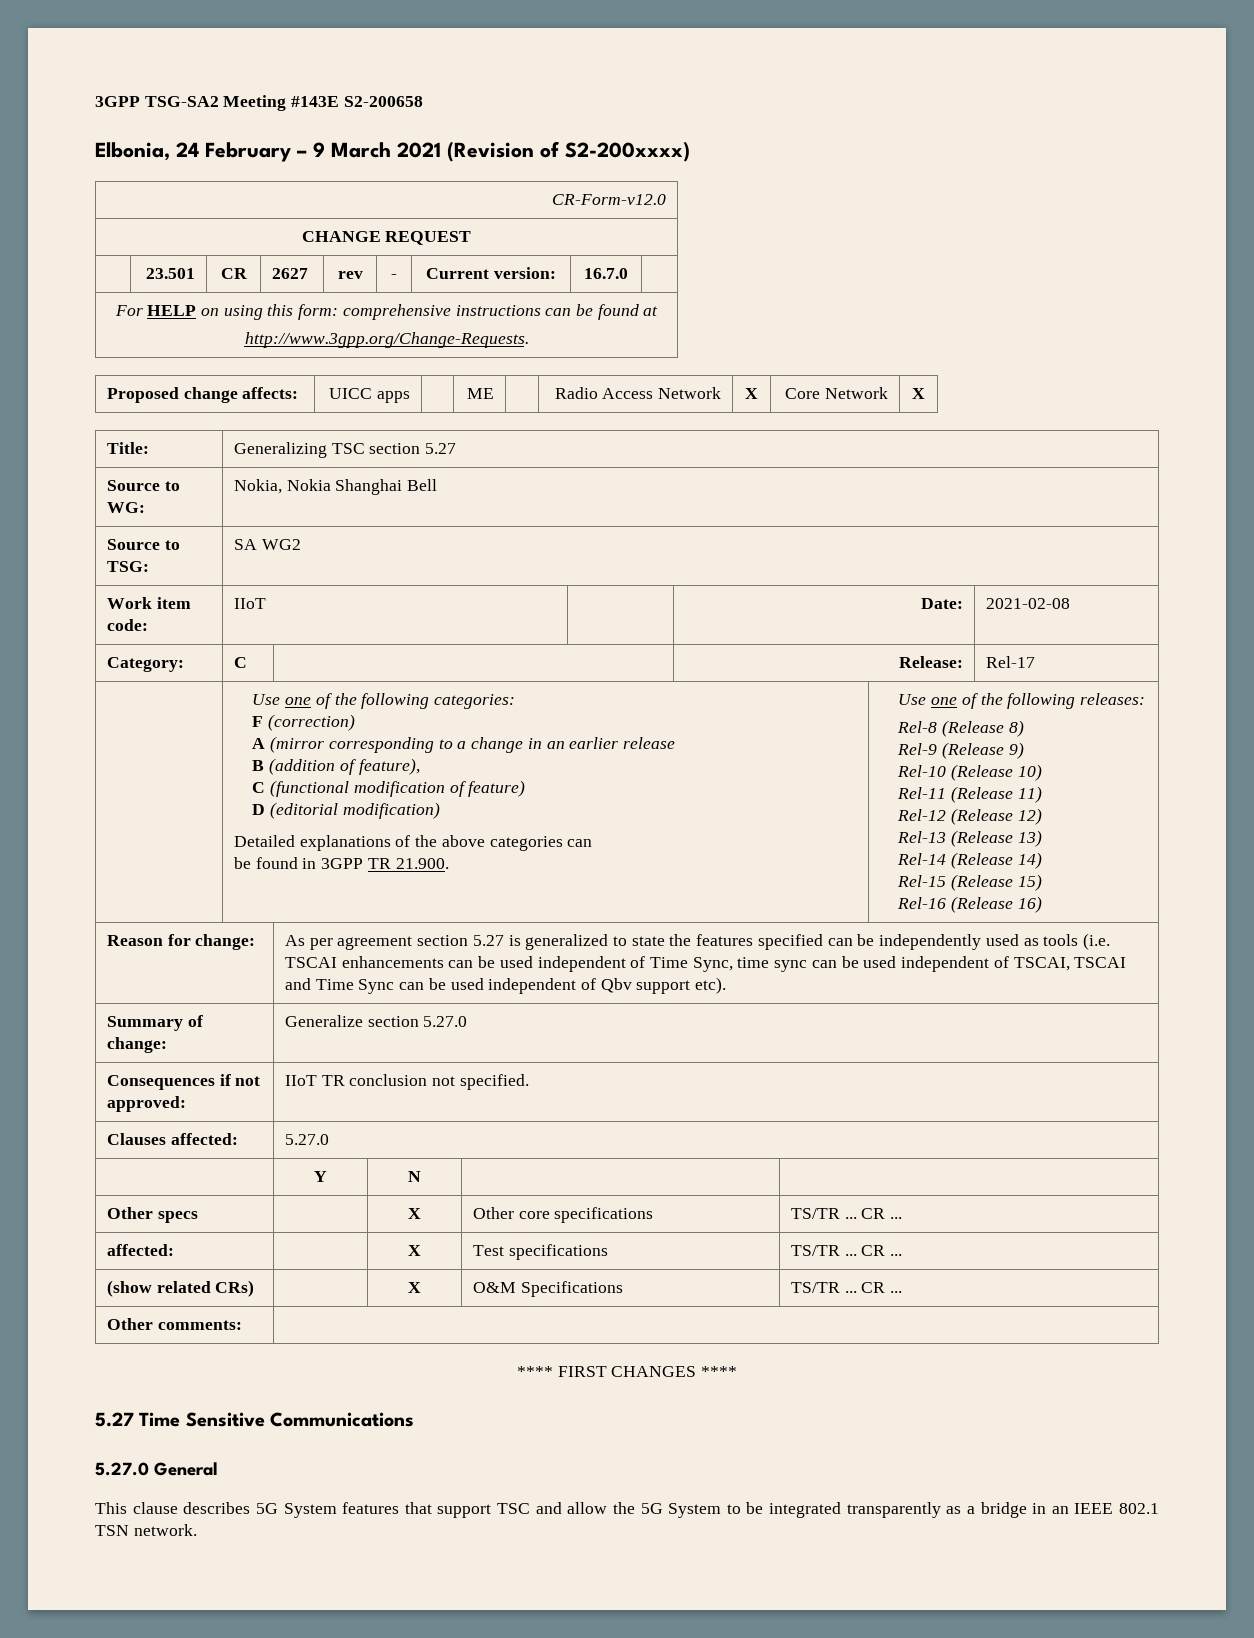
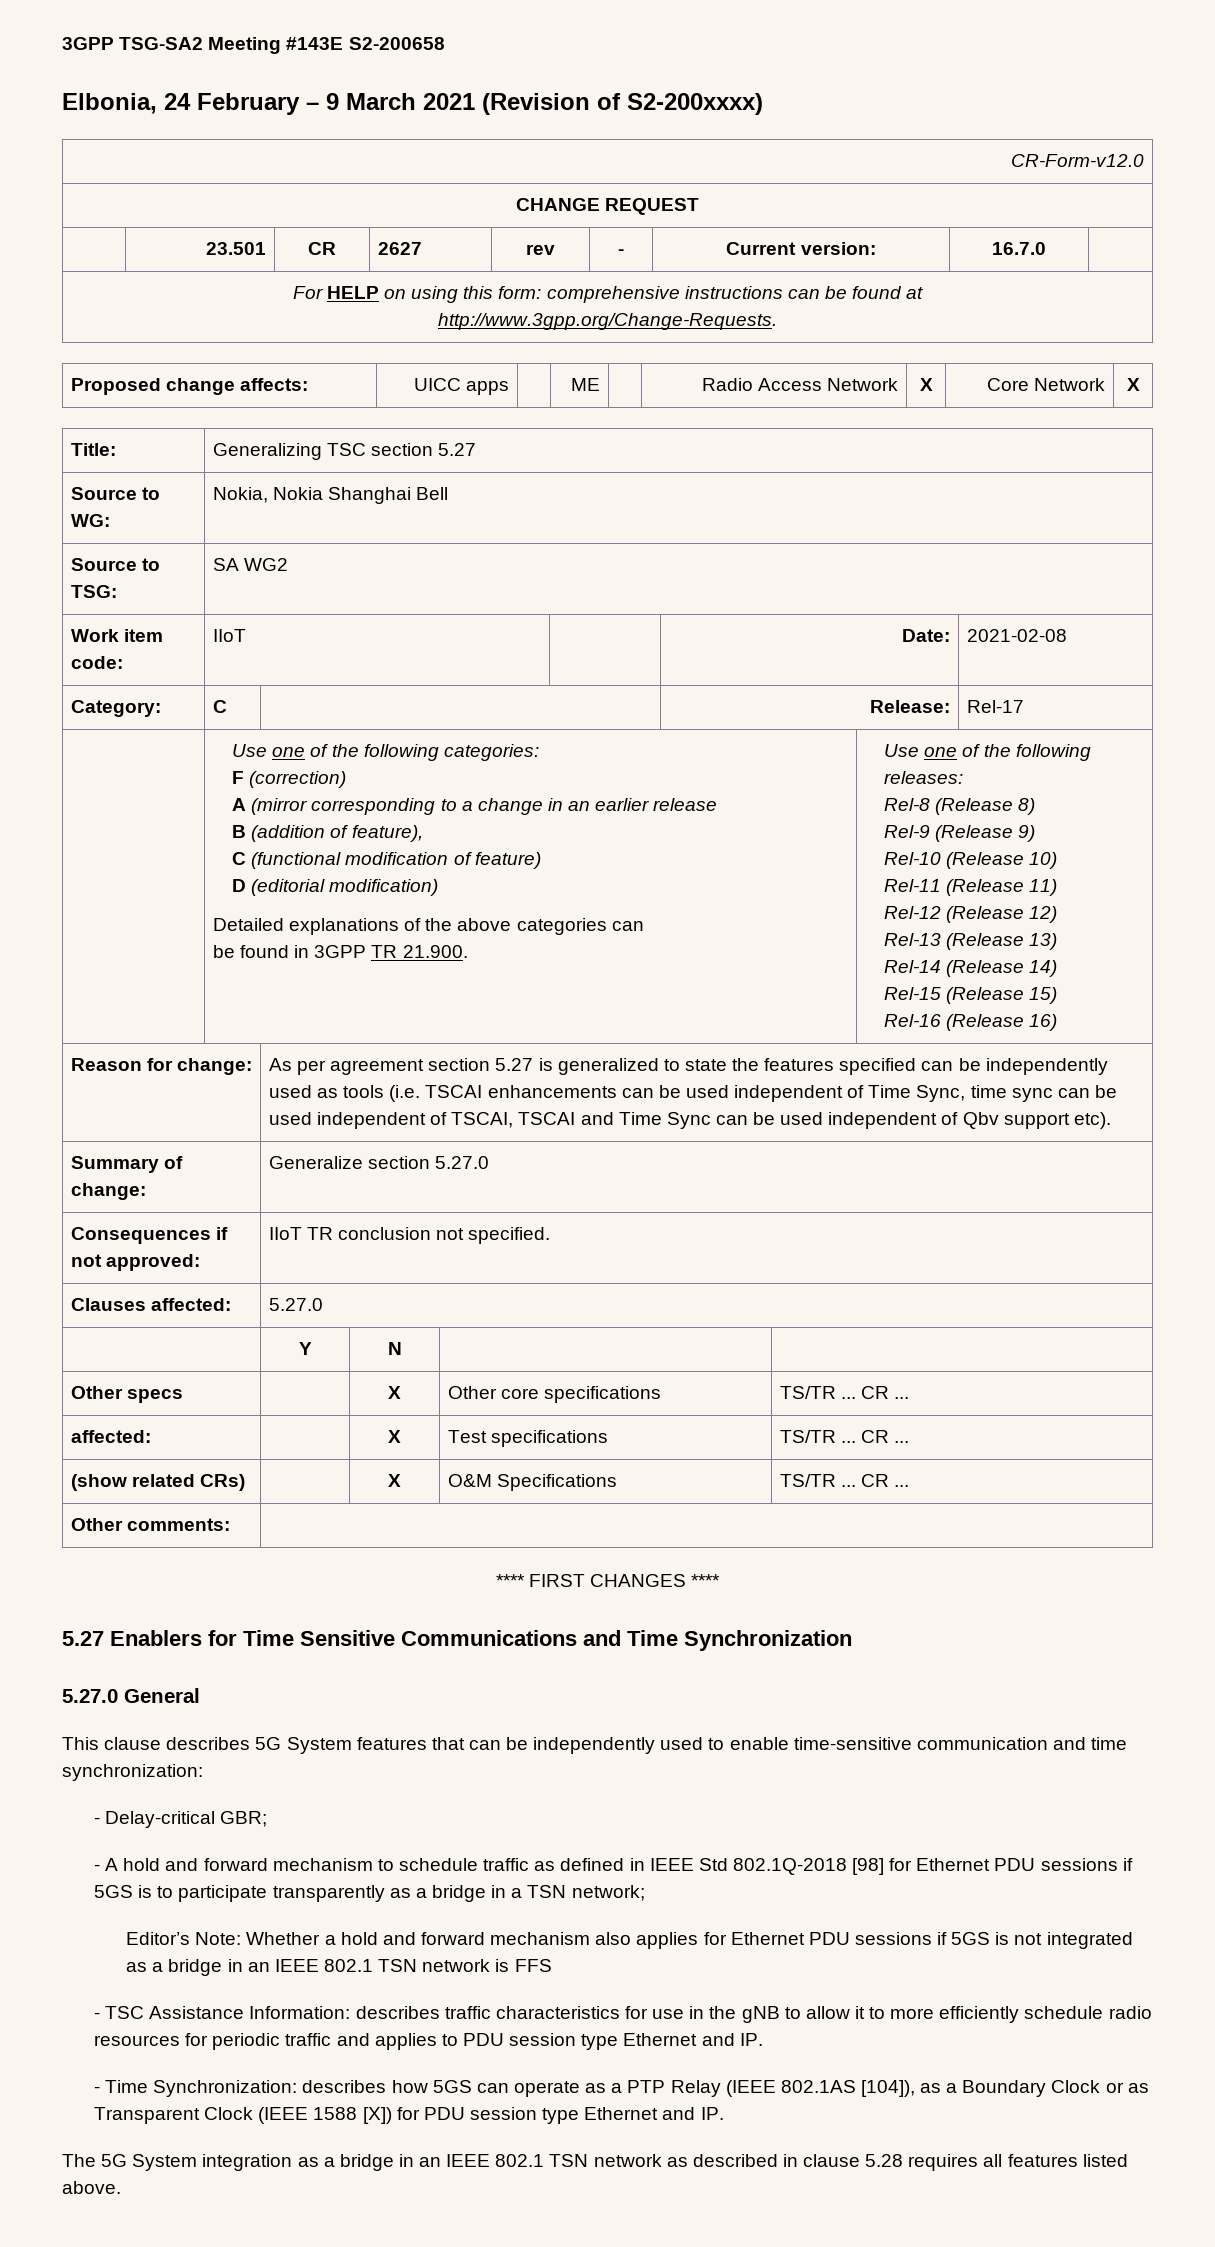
(134, 1419) none -> [110,1630,237,1646] Enablers for
(415, 1419) none -> [583,1630,852,1651] and Time Synchronization
[437,1502,1159,1518] [95,1524,197,1536] support TSC and allow the 5G System to be integrated transparently as a bridge in an IEEE 802.1 TSN network. -> [468,1737,1128,1754] [62,1764,203,1781] [94,1811,268,1828] [94,1858,1133,1875] [94,1885,645,1902] [126,1932,1133,1949] [126,1959,552,1976] [94,2006,1152,2023] [94,2033,763,2050] [94,2080,1149,2097] [94,2107,724,2124] [62,2154,1128,2171] [62,2181,121,2194] can be independently used to enable time-sensitive communication and time synchronization: // - Delay-critical GBR; // - A hold and forward mechanism to schedule traffic as defined in IEEE Std 802.1Q-2018 [98] for Ethernet PDU sessions if 5GS is to participate transparently as a bridge in a TSN network; // Editor’s Note: Whether a hold and forward mechanism also applies for Ethernet PDU sessions if 5GS is not integrated as a bridge in an IEEE 802.1 TSN network is FFS // - TSC Assistance Information: describes traffic characteristics for use in the gNB to allow it to more efficiently schedule radio resources for periodic traffic and applies to PDU session type Ethernet and IP. // - Time Synchronization: describes how 5GS can operate as a PTP Relay (IEEE 802.1AS [104]), as a Boundary Clock or as Transparent Clock (IEEE 1588 [X]) for PDU session type Ethernet and IP. // The 5G System integration as a bridge in an IEEE 802.1 TSN network as described in clause 5.28 requires all features listed above.

